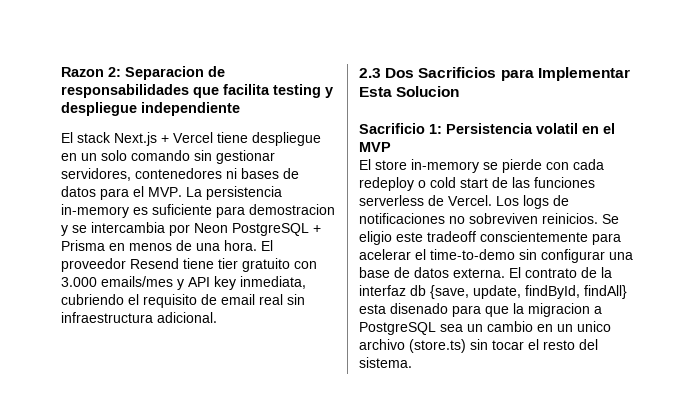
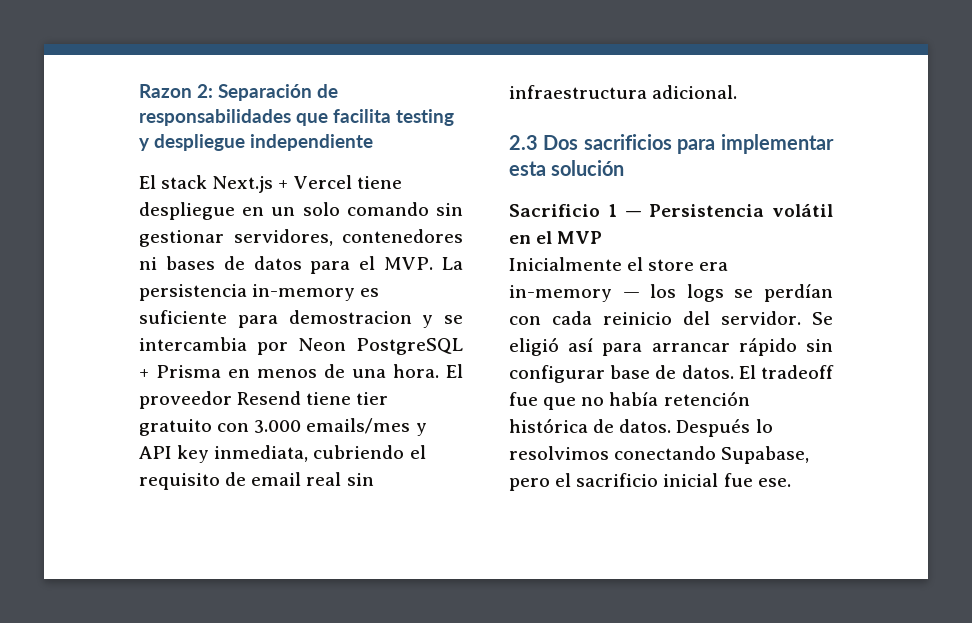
[125,66,204,80] Separacion -> [218,84,313,101] Separación
[418,67,630,81] [359,86,460,97] [359,123,615,134] [359,142,391,152] [359,159,604,173] [359,177,595,191] [359,195,569,209] [359,213,619,224] [359,231,621,245] [359,249,515,260] Sacrificios para Implementar Esta Solucion // Sacrificio 1: Persistencia volatil en el MVP // El store in-memory se pierde con cada redeploy o cold start de las funciones serverless de Vercel. Los logs de notificaciones no sobreviven reinicios. Se eligio este tradeoff conscientemente para acelerar el time-to-demo -> [583,134,834,154] [509,160,625,176] [509,203,833,217] [509,231,603,244] [509,257,729,271] [509,284,833,302] [509,311,833,325] [509,337,797,356] sacrificios para implementar esta solución // Sacrificio 1 — Persistencia volátil en el MVP // Inicialmente el store era in-memory — los logs se perdían con cada reinicio del servidor. Se eligió así para arrancar rápido
[609,252,633,260] una -> (605, 374) none
[414,267,612,278] [359,285,627,299] [359,303,602,317] [359,321,611,335] [359,339,598,353] [359,357,412,368] datos externa. El contrato de la interfaz db {save, update, findById, findAll} esta disenado para que la migracion a PostgreSQL sea un cambio en un unico archivo (store.ts) sin tocar el resto del sistema. -> [681,365,834,379] [509,391,750,410] [509,418,773,437] [509,446,810,464] [509,473,791,491] datos. El tradeoff fue que no había retención histórica de datos. Después lo resolvimos conectando Supabase, pero el sacrificio inicial fue ese.

